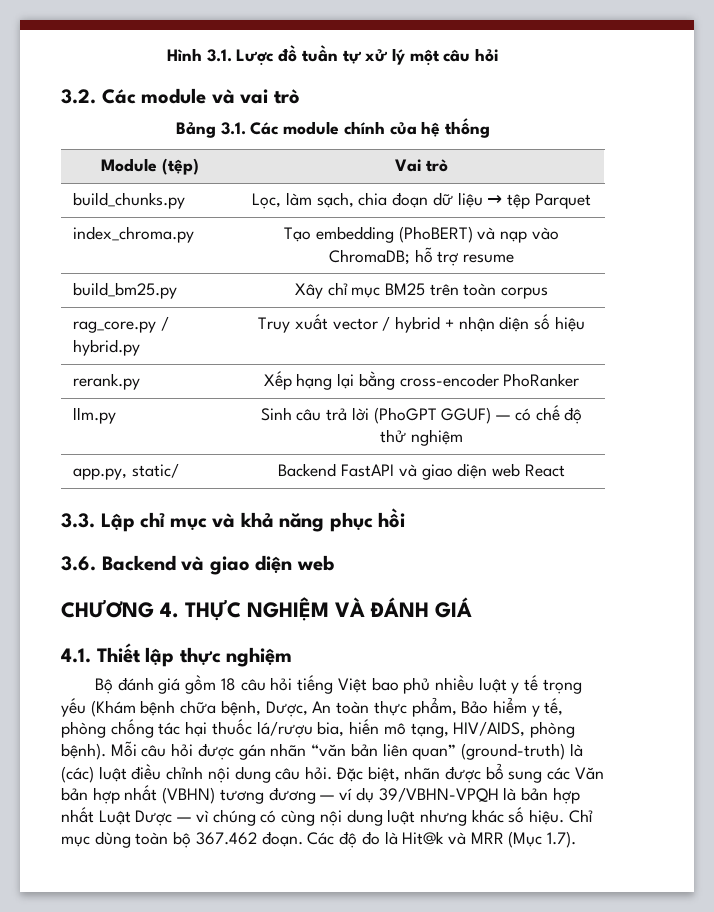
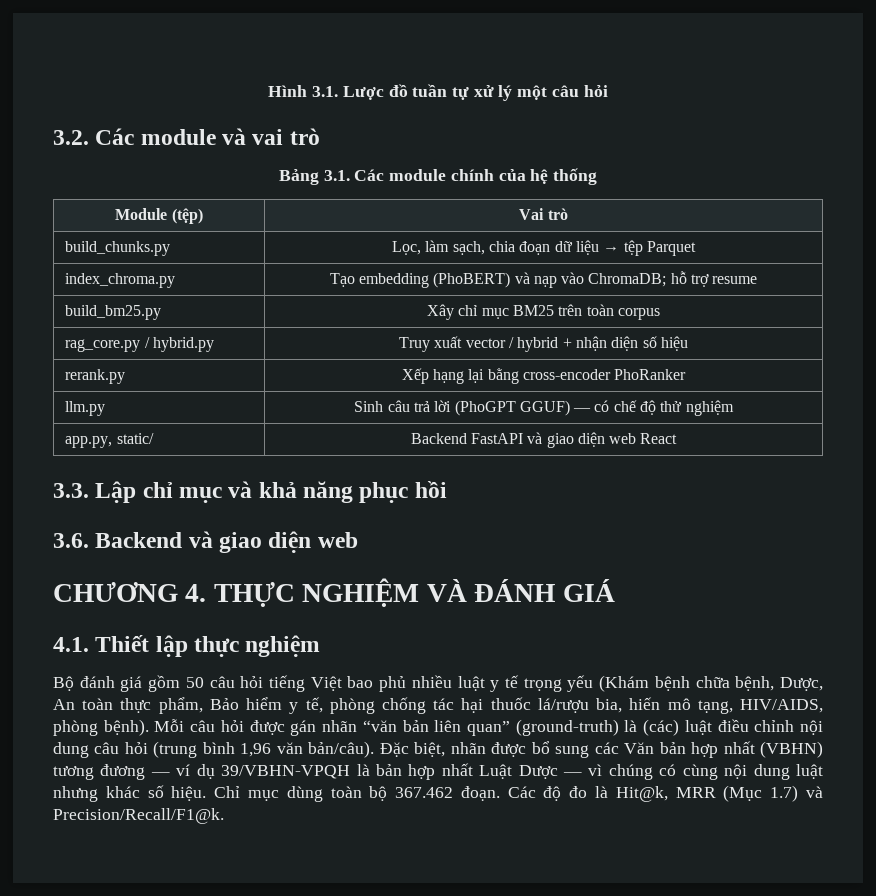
[220,678,236,691] 18 -> [185,677,204,688] 50
[305,766,333,780] hỏi. -> [124,741,375,758] hỏi (trung bình 1,96 văn bản/câu).
[402,831,577,848] Hit@k và MRR (Mục 1.7). -> [615,785,823,802] [53,808,224,824] Hit@k, MRR (Mục 1.7) và Precision/Recall/F1@k.

